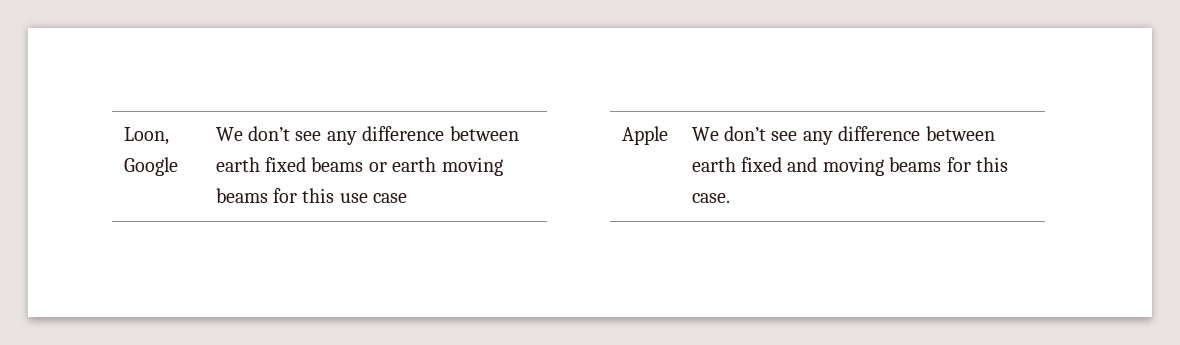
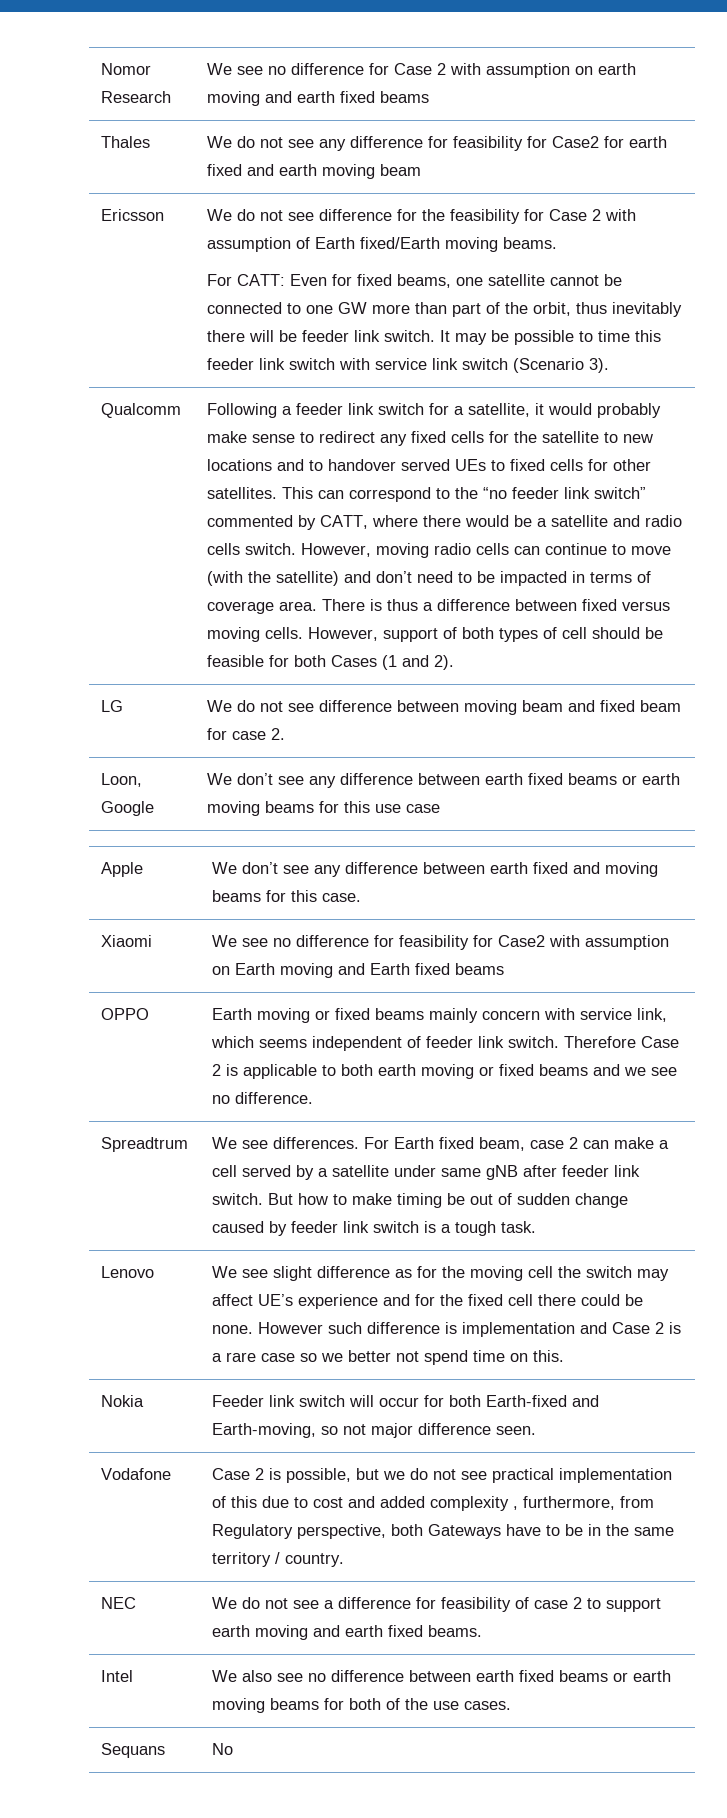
(123, 136) none -> [100,63,151,75] [100,91,171,103] [206,63,636,78] [206,91,429,106] [100,136,150,148] [206,136,667,151] [206,164,421,179] [100,209,164,221] [206,209,636,224] [206,237,557,252] [206,274,622,288] [206,302,682,317] [206,330,661,345] [206,358,609,373] [100,403,181,418] [206,403,661,418] [206,431,653,446] [206,459,651,471] [206,487,646,502] [206,515,682,530] [206,543,671,558] [206,571,651,586] [206,599,670,614] [206,627,663,642] [206,655,454,670] [100,700,123,712] [206,700,681,715] [206,728,285,740] Nomor Research | We see no difference for Case 2 with assumption on earth moving and earth fixed beams // Thales | We do not see any difference for feasibility for Case2 for earth fixed and earth moving beam // Ericsson | We do not see difference for the feasibility for Case 2 with assumption of Earth fixed/Earth moving beams. // For CATT: Even for fixed beams, one satellite cannot be connected to one GW more than part of the orbit, thus inevitably there will be feeder link switch. It may be possible to time this feeder link switch with service link switch (Scenario 3). // Qualcomm | Following a feeder link switch for a satellite, it would probably make sense to redirect any fixed cells for the satellite to new locations and to handover served UEs to fixed cells for other satellites. This can correspond to the “no feeder link switch” commented by CATT, where there would be a satellite and radio cells switch. However, moving radio cells can continue to move (with the satellite) and don’t need to be impacted in terms of coverage area. There is thus a difference between fixed versus moving cells. However, support of both types of cell should be feasible for both Cases (1 and 2). // LG | We do not see difference between moving beam and fixed beam for case 2. //
(730, 198) none -> [100,935,152,947] [211,935,669,950] [211,963,504,978] [100,1008,149,1020] [211,1008,667,1023] [210,1036,679,1051] [211,1064,677,1079] [211,1092,313,1104] [100,1137,188,1152] [211,1137,669,1151] [211,1165,640,1180] [211,1193,628,1208] [211,1221,536,1236] [100,1266,154,1278] [211,1266,669,1281] [211,1294,643,1309] [211,1322,681,1337] [211,1350,564,1365] [100,1395,144,1407] [211,1395,599,1407] [211,1423,536,1438] [100,1468,171,1480] [211,1468,672,1483] [211,1496,654,1511] [211,1524,674,1539] [211,1552,344,1567] [100,1597,136,1609] [211,1597,661,1612] [211,1625,482,1640] [100,1670,133,1682] [211,1670,671,1682] [211,1698,511,1713] [100,1743,165,1758] [211,1743,233,1755] // Xiaomi | We see no difference for feasibility for Case2 with assumption on Earth moving and Earth fixed beams // OPPO | Earth moving or fixed beams mainly concern with service link, which seems independent of feeder link switch. Therefore Case 2 is applicable to both earth moving or fixed beams and we see no difference. // Spreadtrum | We see differences. For Earth fixed beam, case 2 can make a cell served by a satellite under same gNB after feeder link switch. But how to make timing be out of sudden change caused by feeder link switch is a tough task. // Lenovo | We see slight difference as for the moving cell the switch may affect UE’s experience and for the fixed cell there could be none. However such difference is implementation and Case 2 is a rare case so we better not spend time on this. // Nokia | Feeder link switch will occur for both Earth-fixed and Earth-moving, so not major difference seen. // Vodafone | Case 2 is possible, but we do not see practical implementation of this due to cost and added complexity , furthermore, from Regulatory perspective, both Gateways have to be in the same territory / country. // NEC | We do not see a difference for feasibility of case 2 to support earth moving and earth fixed beams. // Intel | We also see no difference between earth fixed beams or earth moving beams for both of the use cases. // Sequans | No

